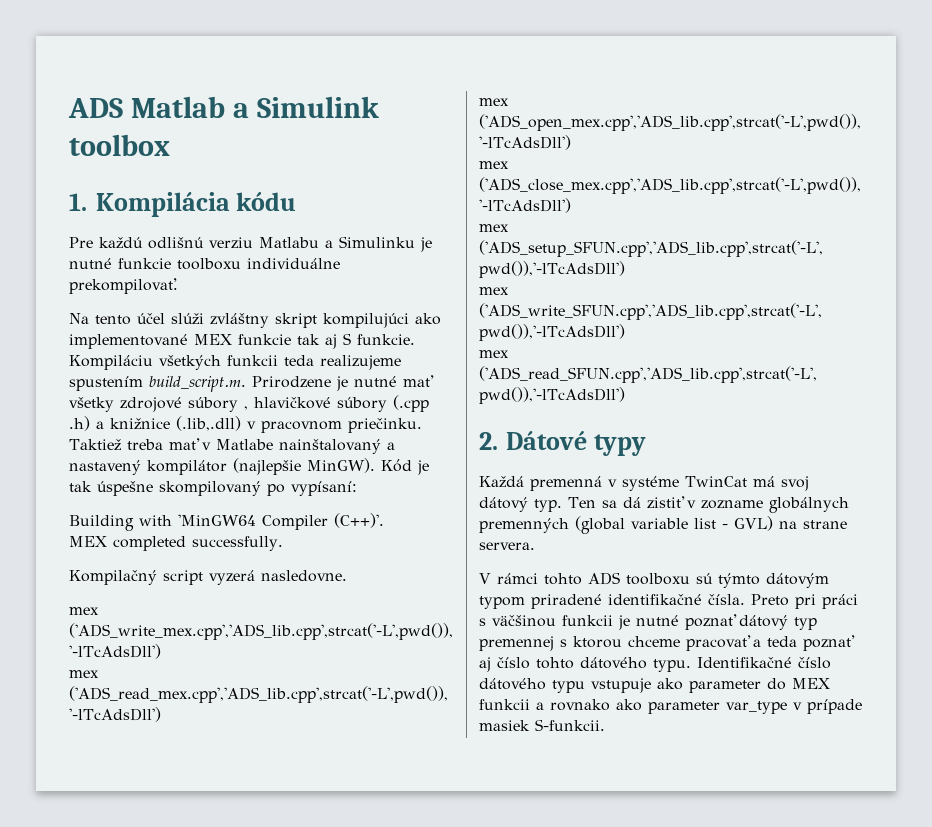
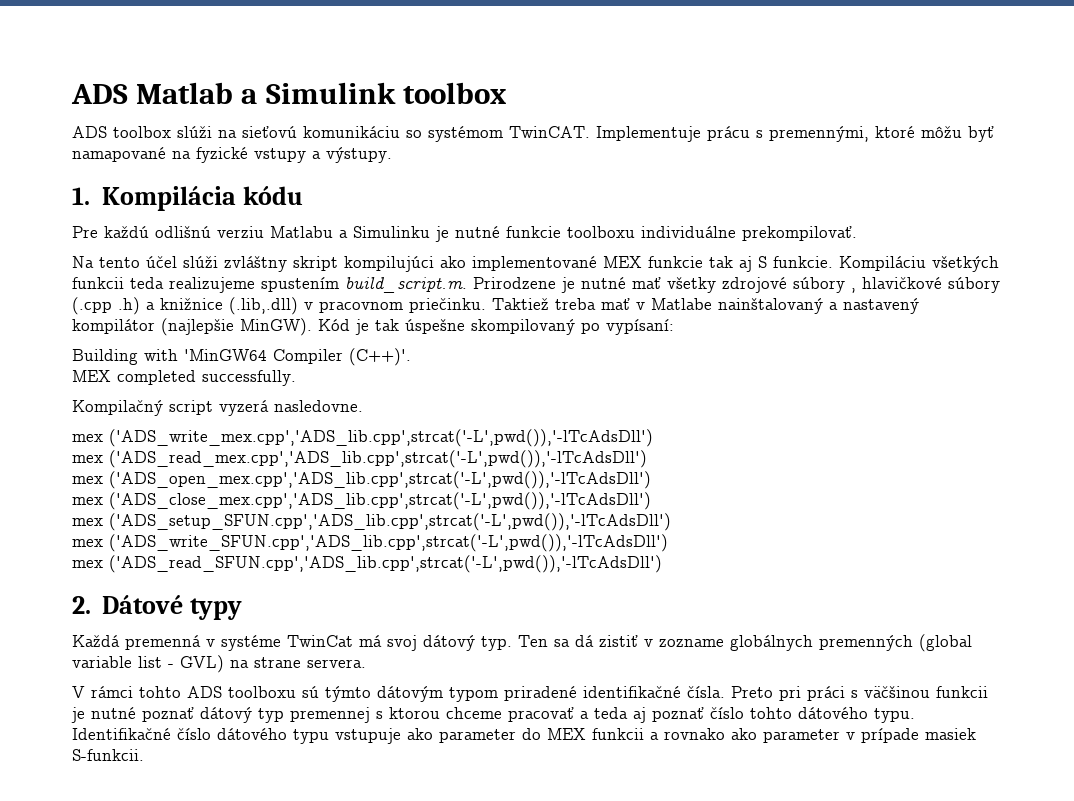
(170, 145) none -> [72,126,994,142] [72,147,392,163] // ADS toolbox slúži na sieťovú komunikáciu so systémom TwinCAT. Implementuje prácu s premennými, ktoré môžu byť namapované na fyzické vstupy a výstupy.
[803,635,855,651] [479,657,491,672] poznať aj -> [633,707,704,723] aj poznať
[726,701,787,714] var_type -> (840, 736) none

